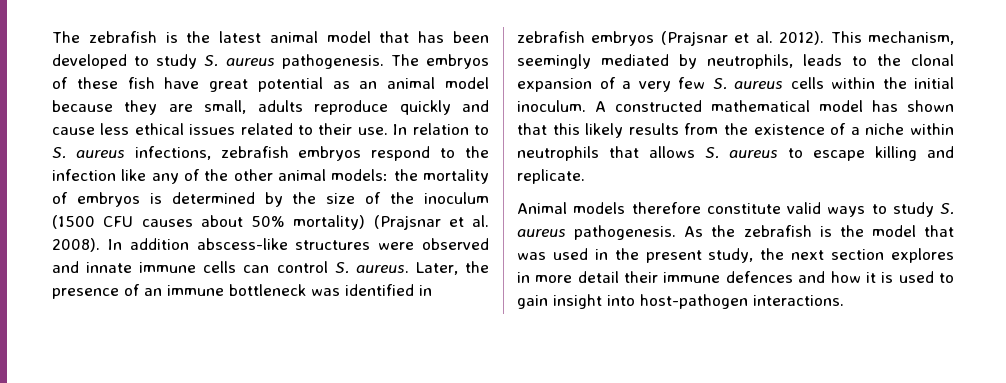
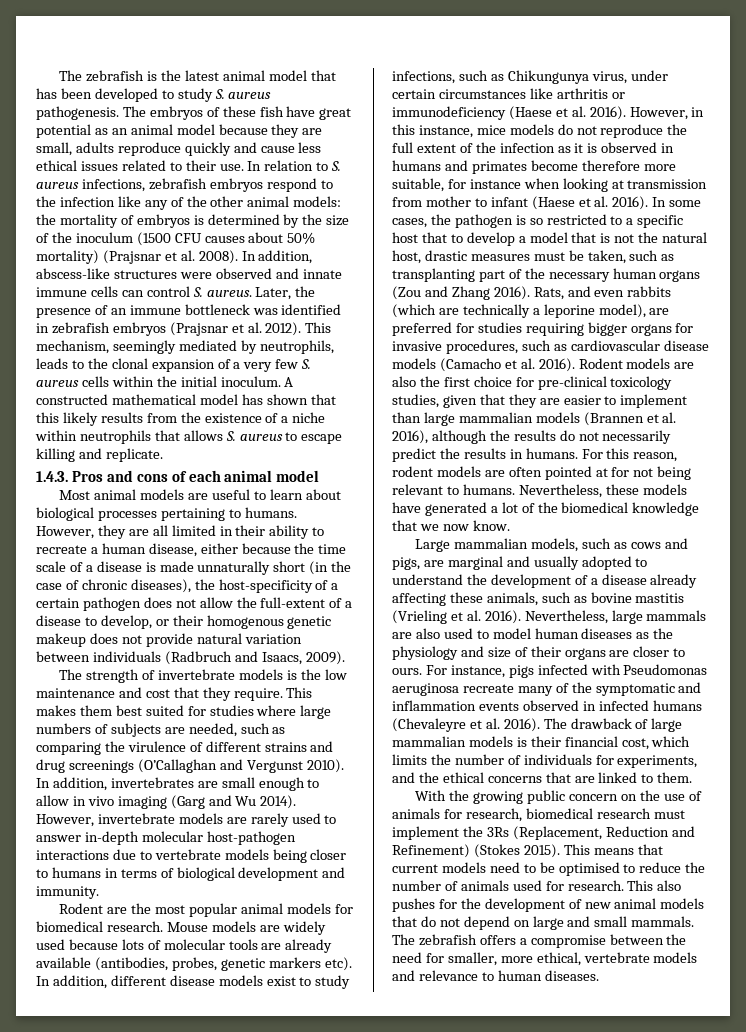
[129,238,189,250] addition -> [258,250,313,264] addition,
[517,202,954,217] [517,225,954,240] [517,248,954,263] [517,271,954,283] [517,294,844,309] Animal models therefore constitute valid ways to study S. aureus pathogenesis. As the zebrafish is the model that was used in the present study, the next section explores in more detail their immune defences and how it is used to gain insight into host-pathogen interactions. -> [36,470,320,482] [59,489,341,500] [36,507,297,521] [36,525,325,539] [36,543,347,557] [36,561,352,575] [36,579,339,593] [36,597,353,611] [36,615,332,629] [36,633,302,647] [36,651,345,665] [59,669,347,683] [36,687,313,701] [36,705,332,719] [36,723,286,737] [36,741,334,755] [36,759,344,773] [36,777,320,791] [36,795,297,809] [36,813,337,827] [36,831,296,845] [36,849,347,863] [36,867,346,881] [36,886,99,899] [59,903,353,917] [36,921,326,935] [36,939,333,953] [36,957,352,971] [36,975,351,989] [392,70,668,84] [392,88,625,99] [392,106,705,120] [392,124,688,138] [392,142,675,153] [392,160,676,174] [392,178,708,192] [392,196,702,210] [392,214,684,228] [392,232,708,246] [392,250,675,264] [392,268,701,282] [392,286,672,300] [392,304,670,318] [392,322,694,336] [392,340,709,354] [392,358,695,372] [392,376,673,390] [392,394,688,408] [392,412,677,426] [392,430,672,444] [392,448,678,462] [392,466,692,480] [392,484,687,498] [392,502,700,516] [392,520,510,531] [415,538,688,552] [392,556,648,570] [392,574,698,588] [392,592,685,606] [392,610,707,624] [392,628,674,639] [392,646,686,660] [392,664,708,678] [392,682,702,696] [392,700,702,711] [392,718,683,732] [392,736,691,750] [392,754,698,768] [392,772,693,783] [415,790,702,804] [392,808,685,822] [392,826,695,840] [392,844,663,858] [392,862,706,876] [392,880,682,891] [392,898,705,912] [392,916,695,930] [392,934,687,948] [392,952,698,966] [392,970,599,981] 1.4.3. Pros and cons of each animal model // Most animal models are useful to learn about biological processes pertaining to humans. However, they are all limited in their ability to recreate a human disease, either because the time scale of a disease is made unnaturally short (in the case of chronic diseases), the host-specificity of a certain pathogen does not allow the full-extent of a disease to develop, or their homogenous genetic makeup does not provide natural variation between individuals (Radbruch and Isaacs, 2009). // The strength of invertebrate models is the low maintenance and cost that they require. This makes them best suited for studies where large numbers of subjects are needed, such as comparing the virulence of different strains and drug screenings (O’Callaghan and Vergunst 2010). In addition, invertebrates are small enough to allow in vivo imaging (Garg and Wu 2014). However, invertebrate models are rarely used to answer in-depth molecular host-pathogen interactions due to vertebrate models being closer to humans in terms of biological development and immunity. // Rodent are the most popular animal models for biomedical research. Mouse models are widely used because lots of molecular tools are already available (antibodies, probes, genetic markers etc). In addition, different disease models exist to study infections, such as Chikungunya virus, under certain circumstances like arthritis or immunodeficiency (Haese et al. 2016). However, in this instance, mice models do not reproduce the full extent of the infection as it is observed in humans and primates become therefore more suitable, for instance when looking at transmission from mother to infant (Haese et al. 2016). In some cases, the pathogen is so restricted to a specific host that to develop a model that is not the natural host, drastic measures must be taken, such as transplanting part of the necessary human organs (Zou and Zhang 2016). Rats, and even rabbits (which are technically a leporine model), are preferred for studies requiring bigger organs for invasive procedures, such as cardiovascular disease models (Camacho et al. 2016). Rodent models are also the first choice for pre-clinical toxicology studies, given that they are easier to implement than large mammalian models (Brannen et al. 2016), although the results do not necessarily predict the results in humans. For this reason, rodent models are often pointed at for not being relevant to humans. Nevertheless, these models have generated a lot of the biomedical knowledge that we now know. // Large mammalian models, such as cows and pigs, are marginal and usually adopted to understand the development of a disease already affecting these animals, such as bovine mastitis (Vrieling et al. 2016). Nevertheless, large mammals are also used to model human diseases as the physiology and size of their organs are closer to ours. For instance, pigs infected with Pseudomonas aeruginosa recreate many of the symptomatic and inflammation events observed in infected humans (Chevaleyre et al. 2016). The drawback of large mammalian models is their financial cost, which limits the number of individuals for experiments, and the ethical concerns that are linked to them. // With the growing public concern on the use of animals for research, biomedical research must implement the 3Rs (Replacement, Reduction and Refinement) (Stokes 2015). This means that current models need to be optimised to reduce the number of animals used for research. This also pushes for the development of new animal models that do not depend on large and small mammals. The zebrafish offers a compromise between the need for smaller, more ethical, vertebrate models and relevance to human diseases.

